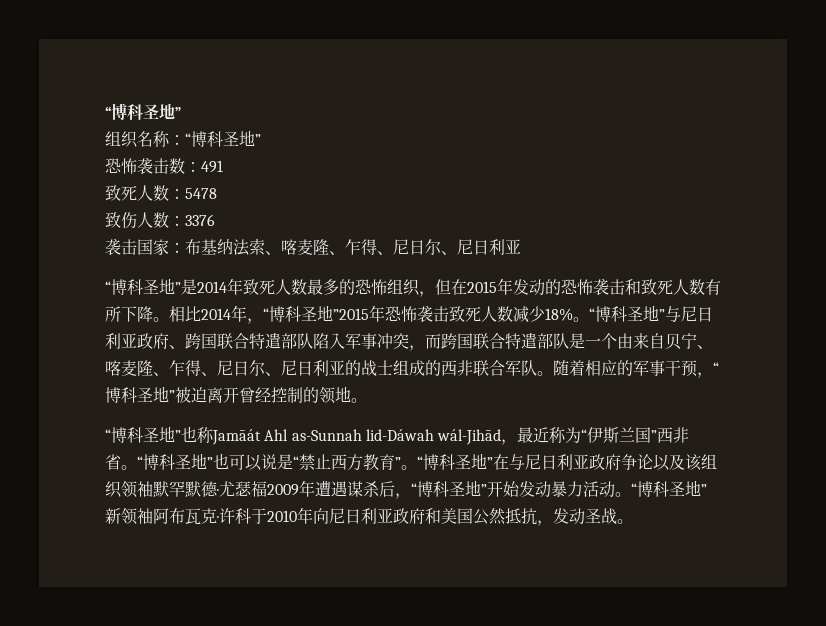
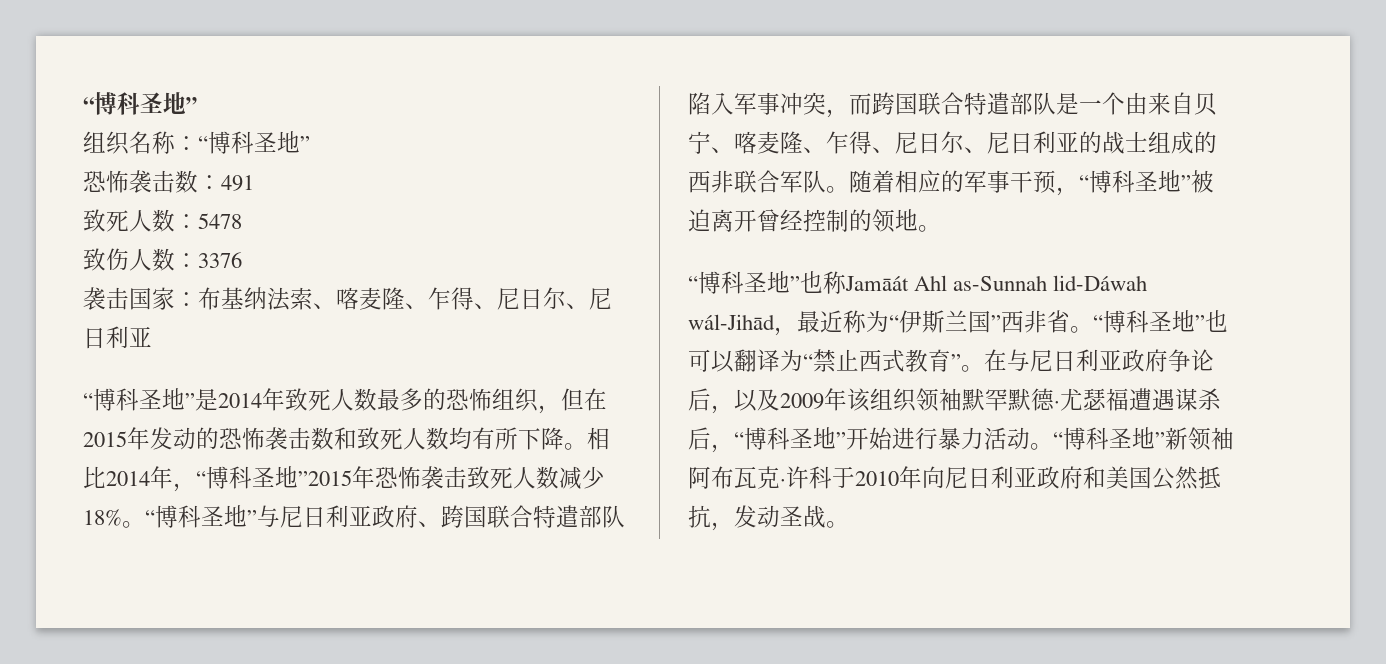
(625, 287) none -> [311,427,334,450] 数
(705, 287) none -> [449,427,472,450] 均
[261,454,293,470] 说是 -> [734,349,803,372] 翻译为
[347,454,363,471] 方 -> [882,349,905,372] 式
[417,453,493,470] “博科圣地” -> (984, 368) none
[653,454,685,471] 以及 -> [688,388,847,414] 后，以及2009年
[267,480,315,497] 2009年 -> (1129, 399) none
[519,481,551,498] 发动 -> [892,427,938,450] 进行

